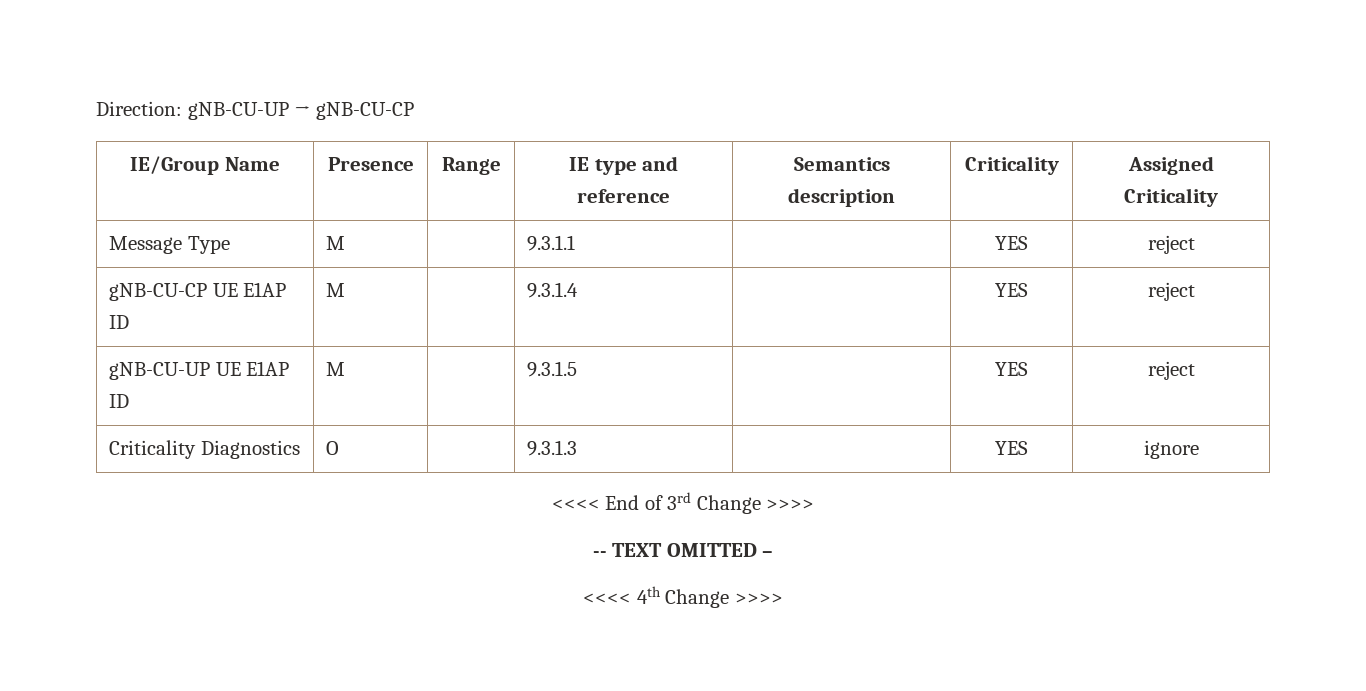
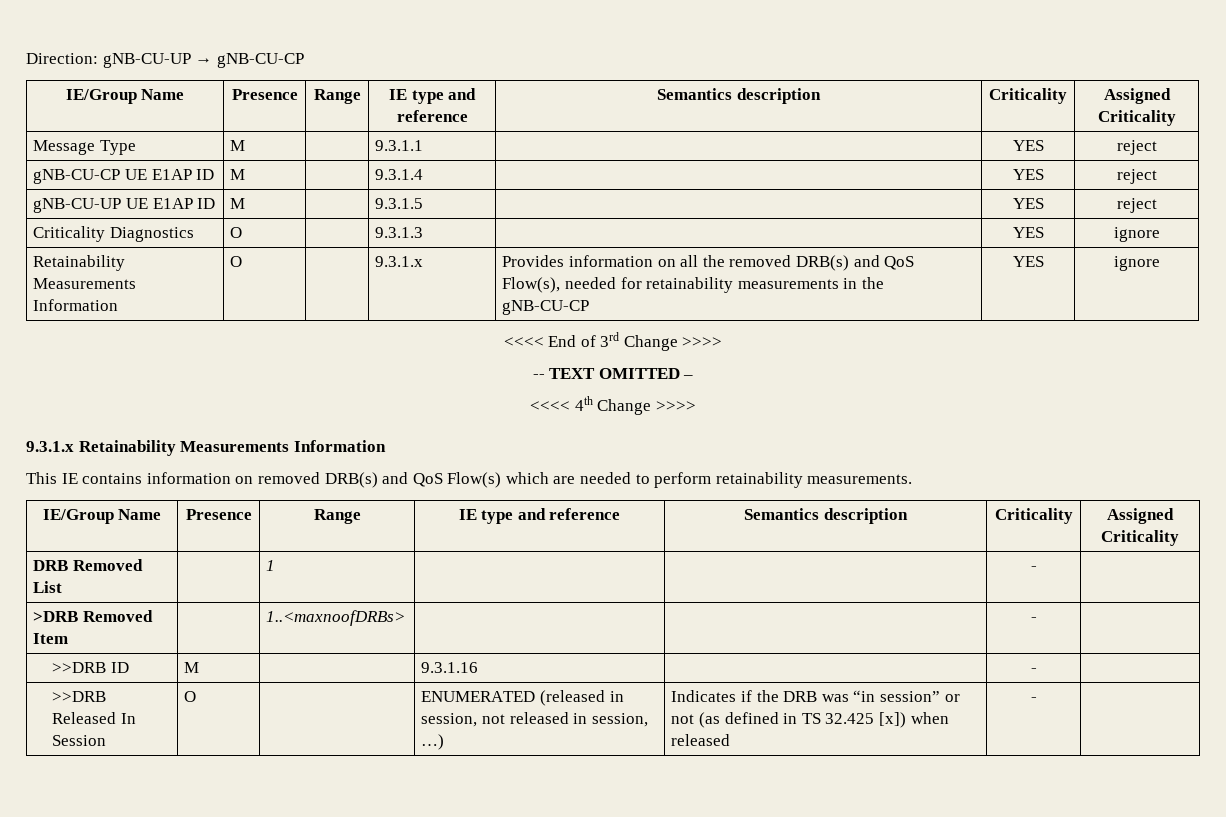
(1199, 449) none -> [33,255,126,271] [33,278,137,289] [33,299,119,311] [230,256,243,267] [375,256,424,267] [502,255,915,271] [502,277,884,293] [502,300,590,315] [1012,256,1044,267] [1113,256,1160,271] // Retainability Measurements Information | O | | 9.3.1.x | Provides information on all the removed DRB(s) and QoS Flow(s), needed for retainability measurements in the gNB-CU-CP | YES | ignore
(783, 598) none -> [26,440,386,456] [26,472,913,488] [42,509,162,524] [185,509,252,520] [313,509,361,524] [458,508,621,524] [744,508,908,524] [994,508,1073,524] [1107,508,1174,524] [1101,530,1179,546] [33,559,144,571] [33,581,63,593] [266,560,276,571] [1030,566,1037,571] [33,610,154,622] [33,633,69,644] [266,610,406,626] [1030,617,1037,622] [52,662,129,673] [184,662,200,673] [421,662,479,673] [1030,668,1037,673] [52,691,107,702] [52,712,136,724] [52,735,107,746] [184,691,197,702] [421,690,624,706] [421,712,648,727] [421,734,445,750] [671,690,960,702] [671,712,949,728] [671,734,731,746] [1030,697,1037,702] // 9.3.1.x Retainability Measurements Information // This IE contains information on removed DRB(s) and QoS Flow(s) which are needed to perform retainability measurements. // IE/Group Name | Presence | Range | IE type and reference | Semantics description | Criticality | Assigned Criticality // DRB Removed List | | 1 | | | - | // >DRB Removed Item | | 1..<maxnoofDRBs> | | | - | // >>DRB ID | M | | 9.3.1.16 | | - | // >>DRB Released In Session | O | | ENUMERATED (released in session, not released in session, …) | Indicates if the DRB was “in session” or not (as defined in TS 32.425 [x]) when released | - |

